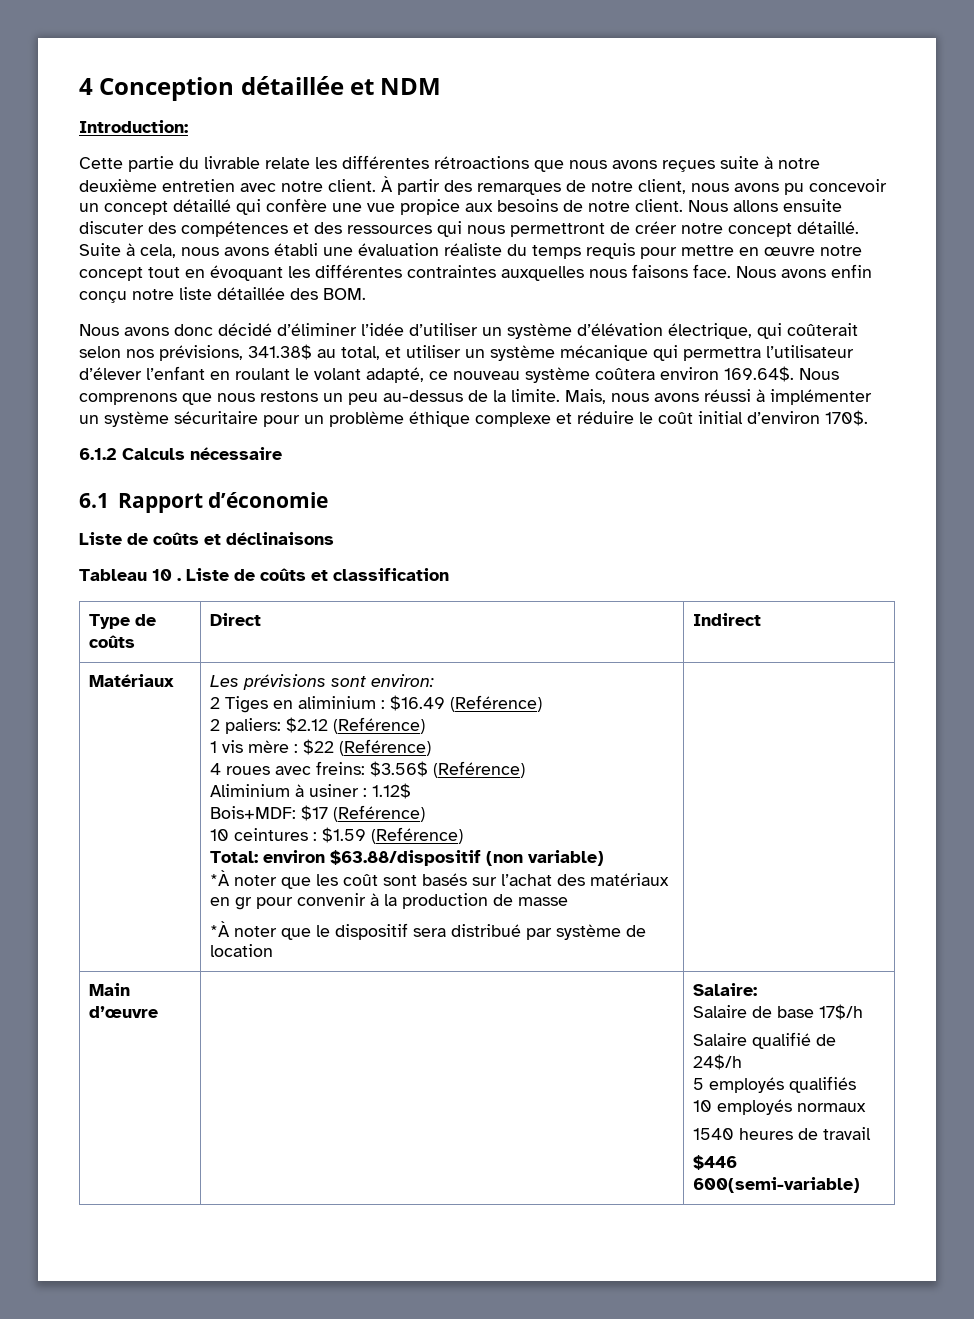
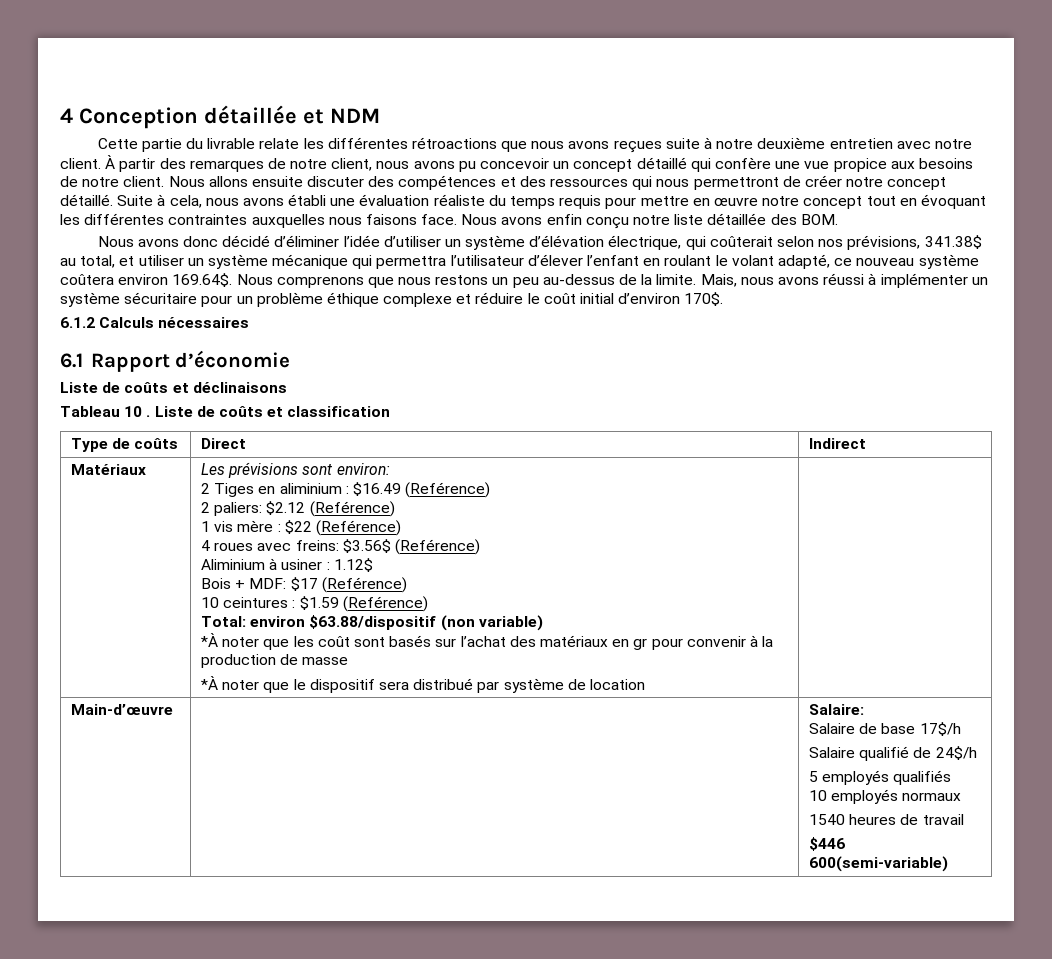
[79,120,188,133] // Introduction: -> (380, 115) none
[190,447,282,460] nécessaire -> [158,317,250,328] nécessaires
[209,806,296,819] Bois+MDF: -> [201,578,287,589] Bois + MDF:
[88,983,130,996] [88,1006,158,1018] Main d’œuvre -> [71,704,174,715] Main-d’œuvre

